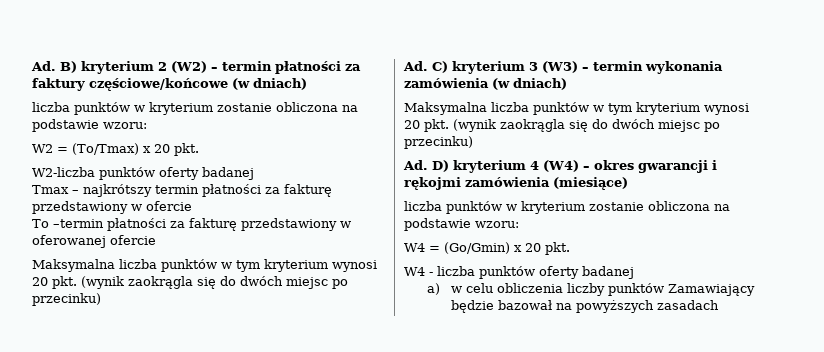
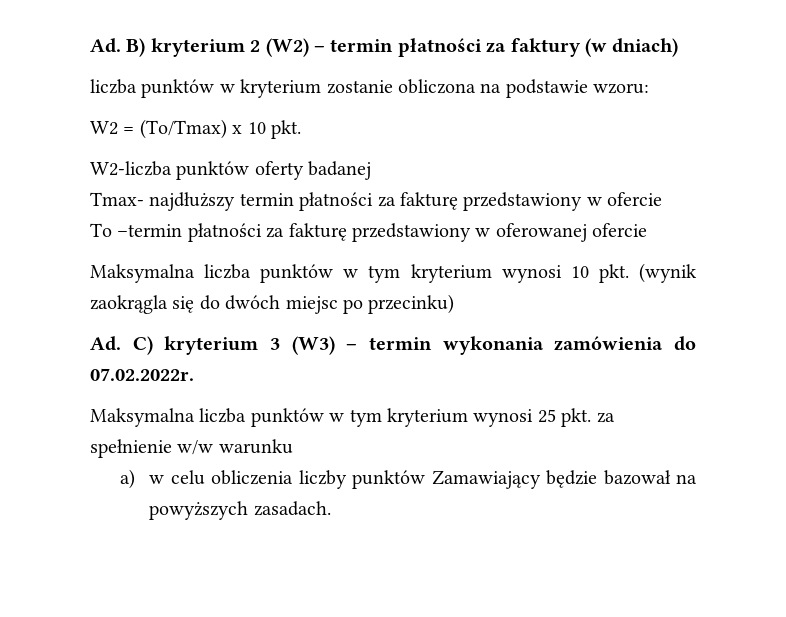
[89,78,228,91] częściowe/końcowe -> (581, 47) none
[154,144,170,153] 20 -> [247,122,266,134] 10
[32,184,152,197] Tmax – najkrótszy -> [90,192,236,211] Tmax- najdłuższy
[32,277,48,286] 20 -> [570,266,589,278] 10
[492,78,567,90] [404,102,749,115] [404,119,720,132] [404,136,473,149] [403,160,717,173] [404,177,628,190] [404,201,730,214] [404,218,519,231] [404,242,570,255] [404,266,634,279] (w dniach) // Maksymalna liczba punktów w tym kryterium wynosi 20 pkt. (wynik zaokrągla się do dwóch miejsc po przecinku) // Ad. D) kryterium 4 (W4) – okres gwarancji i rękojmi zamówienia (miesiące) // liczba punktów w kryterium zostanie obliczona na podstawie wzoru: // W4 = (Go/Gmin) x 20 pkt. // W4 - liczba punktów oferty badanej -> [674,336,696,351] [90,368,194,381] [90,408,615,427] [90,439,293,458] do 07.02.2022r. // Maksymalna liczba punktów w tym kryterium wynosi 25 pkt. za spełnienie w/w warunku
[656,300,719,310] zasadach -> [253,501,331,516] zasadach.

